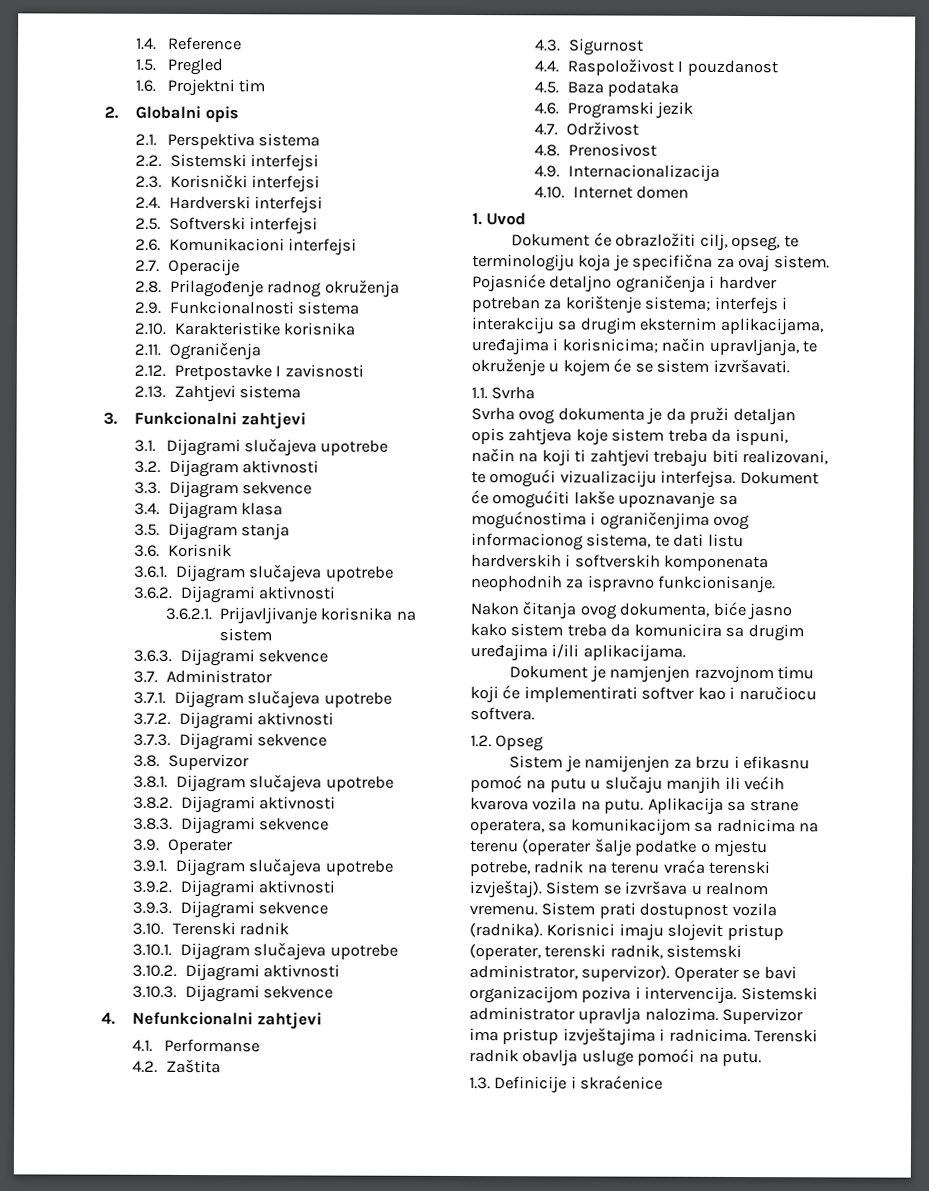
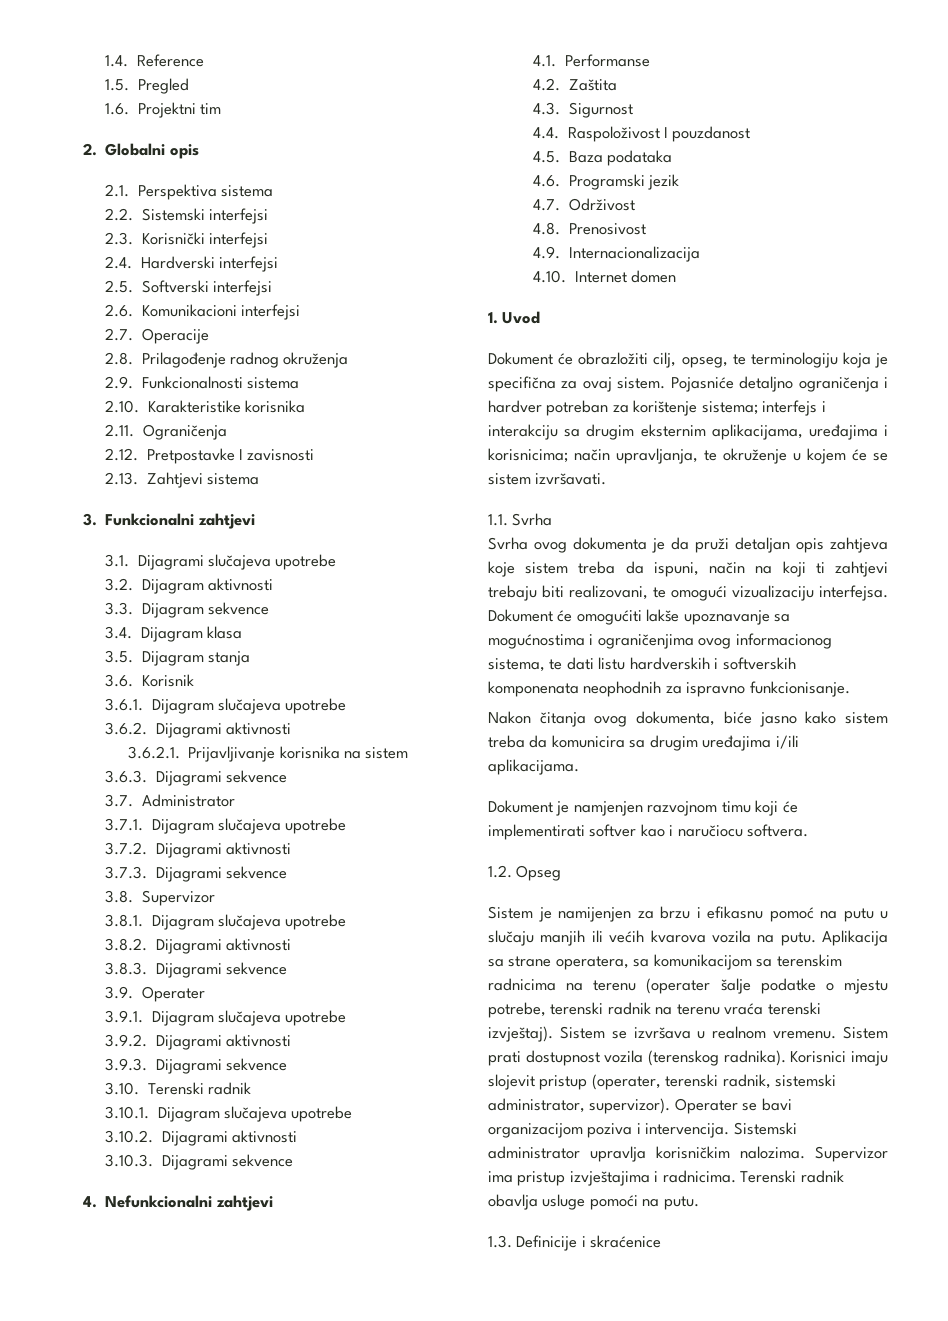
(714, 826) none -> [776,954,842,967] terenskim
(531, 868) none -> [550,1002,604,1015] terenski
[469,923,543,938] (radnika). -> [648,1050,786,1066] (terenskog radnika).
(642, 1016) none -> [656,1146,730,1159] korisničkim

